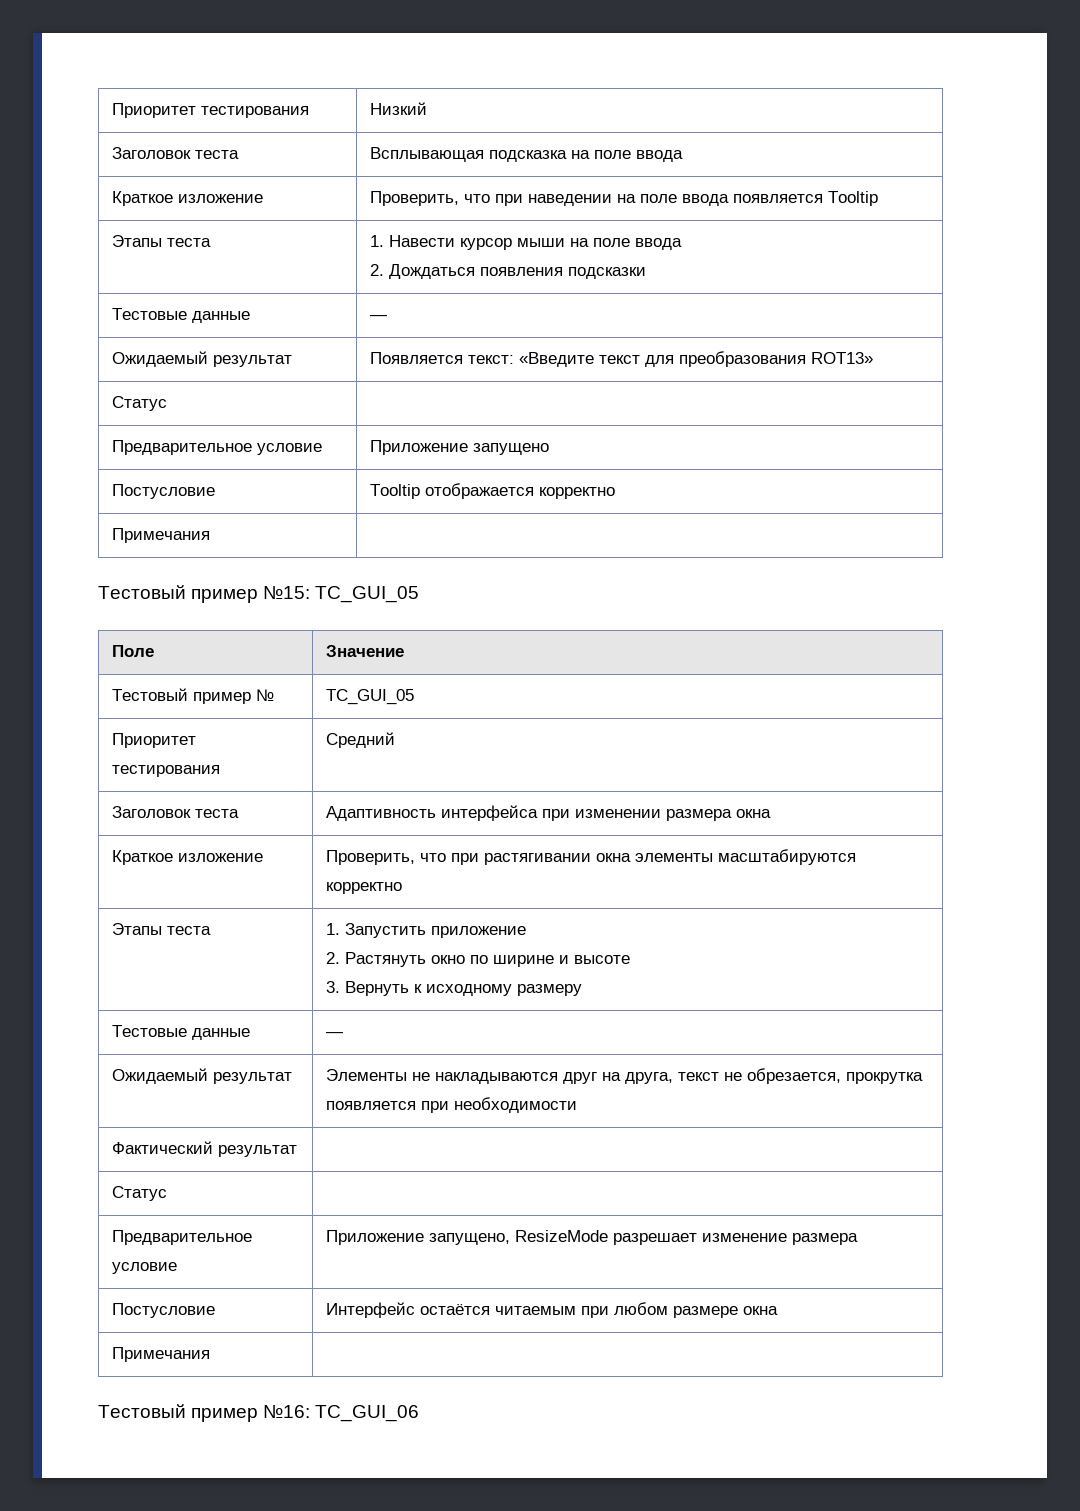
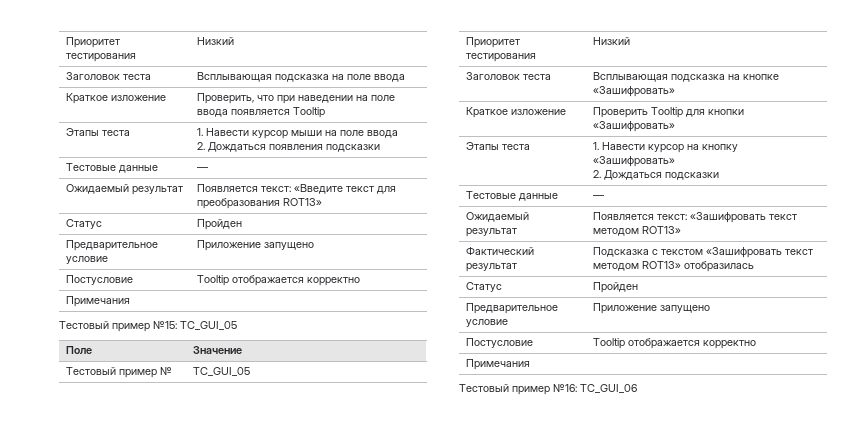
(168, 403) none -> [196,219,242,230] Пройден
[326,732,396,748] [112,806,240,818] [326,805,772,821] [112,850,264,865] [326,849,857,865] [326,882,403,894] [112,923,212,935] [326,923,527,938] [326,952,631,967] [326,981,583,996] [112,1025,251,1040] [326,1032,344,1037] [112,1068,293,1084] [326,1068,924,1084] [326,1097,578,1113] [112,1141,298,1157] [112,1186,168,1201] [112,1230,253,1245] [112,1262,178,1274] [326,1230,859,1245] [112,1303,216,1318] [326,1302,779,1318] Средний // Заголовок теста | Адаптивность интерфейса при изменении размера окна // Краткое изложение | Проверить, что при растягивании окна элементы масштабируются корректно // Этапы теста | 1. Запустить приложение // 2. Растянуть окно по ширине и высоте // 3. Вернуть к исходному размеру // Тестовые данные | — // Ожидаемый результат | Элементы не накладываются друг на друга, текст не обрезается, прокрутка появляется при необходимости // Фактический результат | // Статус | // Предварительное условие | Приложение запущено, ResizeMode разрешает изменение размера // Постусловие | Интерфейс остаётся читаемым при любом размере окна -> [592,37,630,45] [465,72,551,80] [592,72,779,82] [592,86,675,97] [465,107,566,118] [592,107,744,118] [592,121,675,132] [465,142,530,150] [592,142,738,153] [592,156,675,167] [592,170,719,180] [465,191,558,201] [592,195,604,199] [465,212,529,222] [465,228,517,237] [592,212,797,223] [592,226,681,236] [465,247,534,255] [465,263,517,272] [592,247,813,258] [592,261,754,272] [465,282,502,292] [592,282,638,293] [465,303,558,314] [465,319,508,327] [592,303,710,314] [465,338,533,348] [592,338,756,349] Низкий // Заголовок теста | Всплывающая подсказка на кнопке «Зашифровать» // Краткое изложение | Проверить Tooltip для кнопки «Зашифровать» // Этапы теста | 1. Навести курсор на кнопку «Зашифровать» // 2. Дождаться подсказки // Тестовые данные | — // Ожидаемый результат | Появляется текст: «Зашифровать текст методом ROT13» // Фактический результат | Подсказка с текстом «Зашифровать текст методом ROT13» отобразилась // Статус | Пройден // Предварительное условие | Приложение запущено // Постусловие | Tooltip отображается корректно

